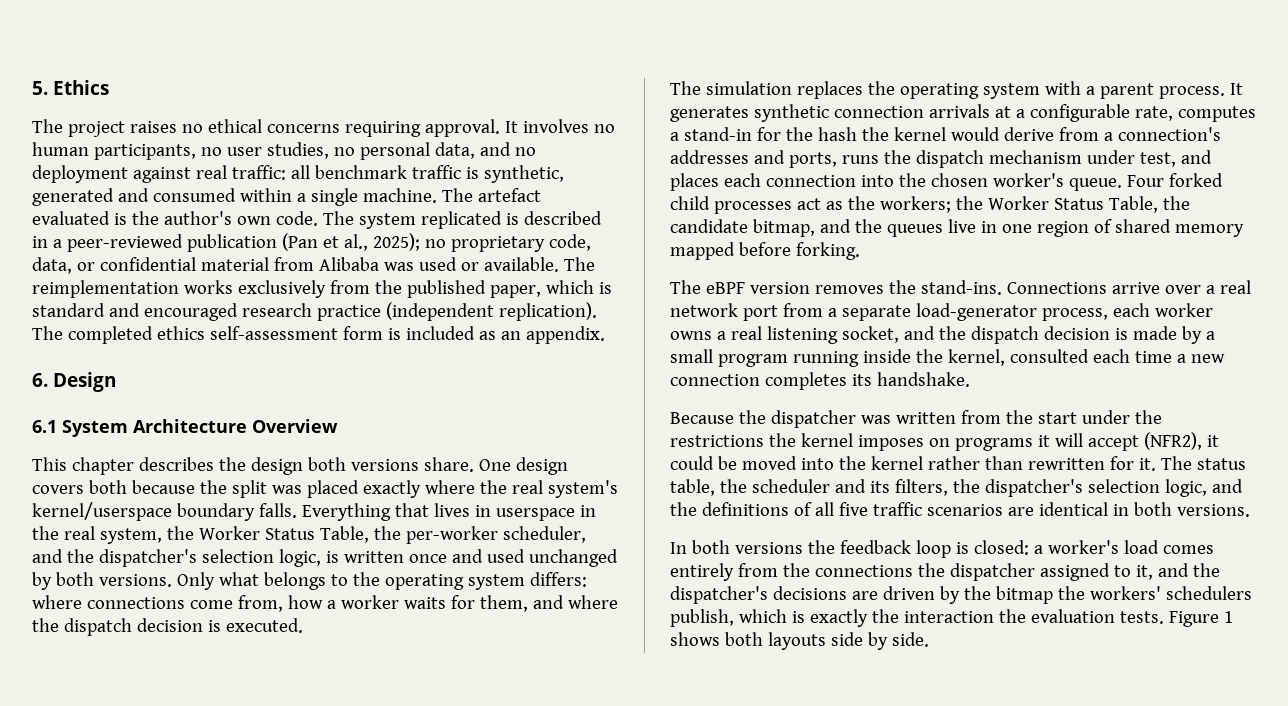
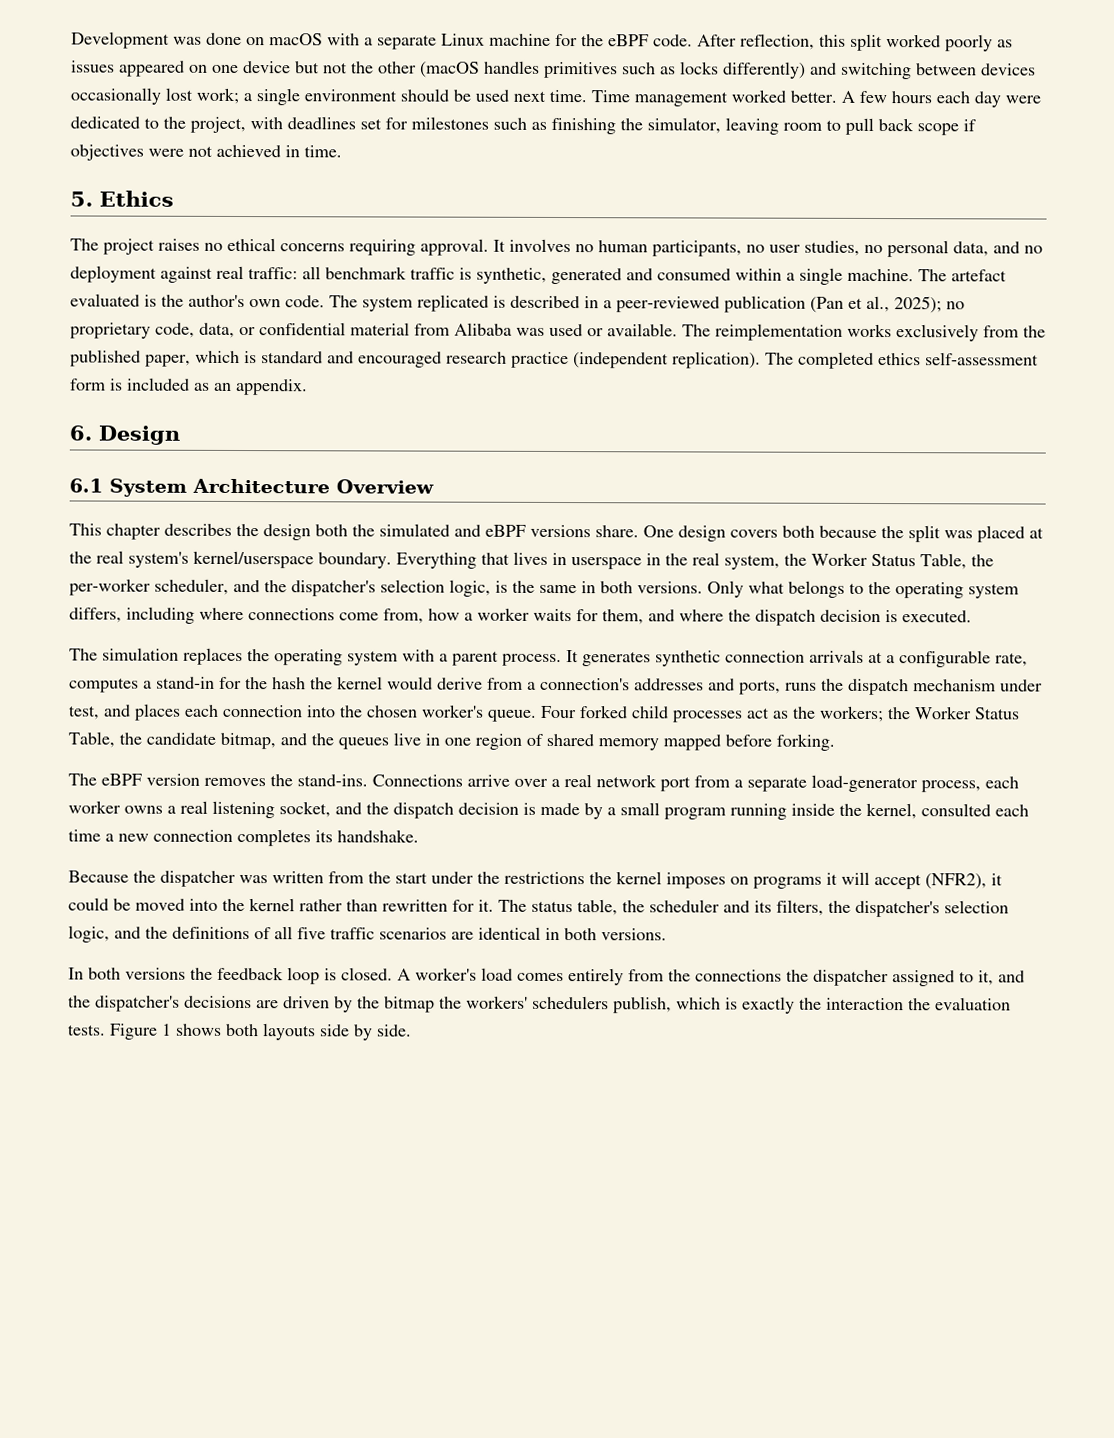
(32, 88) none -> [71,31,1013,52] [71,60,1036,80] [70,87,1041,108] [70,116,976,136] [70,144,342,161] Development was done on macOS with a separate Linux machine for the eBPF code. After reflection, this split worked poorly as issues appeared on one device but not the other (macOS handles primitives such as locks differently) and switching between devices occasionally lost work; a single environment should be used next time. Time management worked better. A few hours each day were dedicated to the project, with deadlines set for milestones such as finishing the simulator, leaving room to pull back scope if objectives were not achieved in time. //
(346, 464) none -> [352,523,526,537] the simulated and eBPF
[362,480,475,498] exactly where -> [1029,527,1044,539] at
[176,503,297,521] boundary falls. -> [318,552,392,569] boundary.
[343,549,618,567] [32,572,52,590] written once and used unchanged by -> [512,580,596,594] the same in
[529,572,587,587] differs: -> [69,606,195,624] differs, including
[973,540,1043,555] closed: a -> [341,967,411,981] closed. A

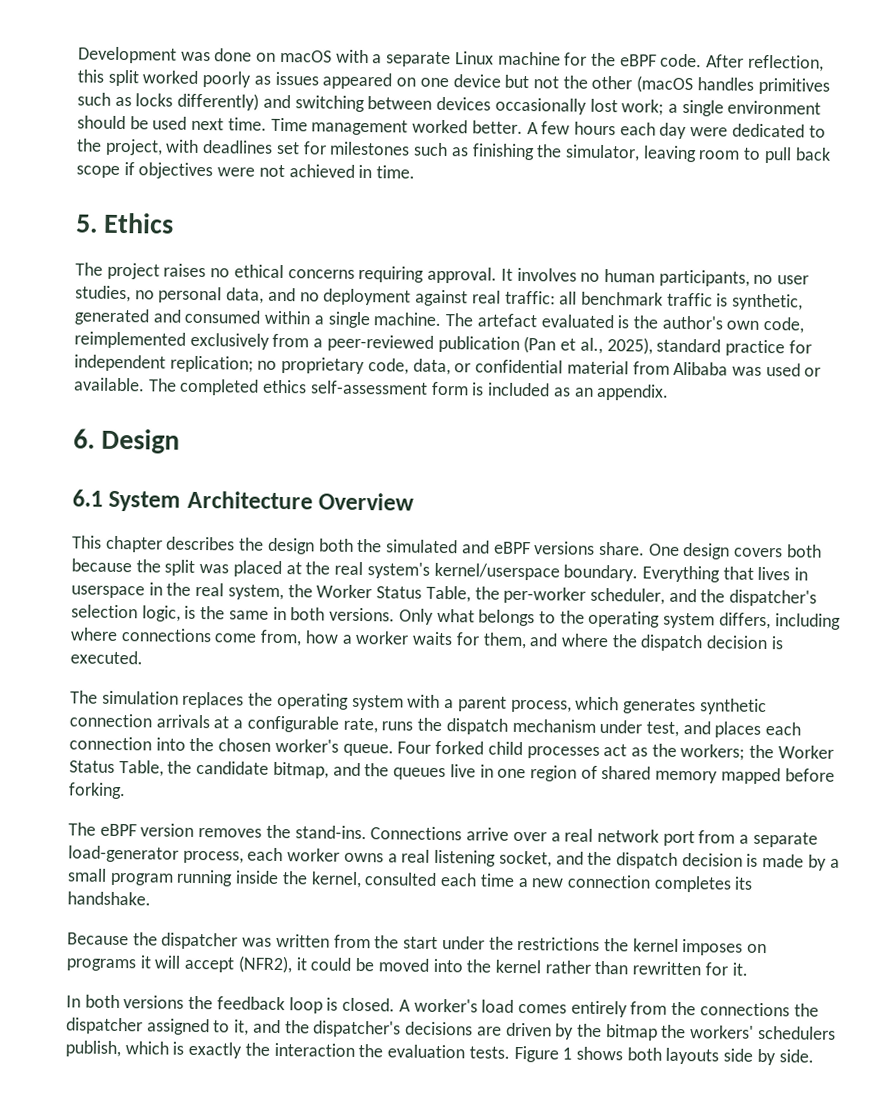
[285,294,599,312] code. The system replicated is described in -> [763,316,805,334] [74,331,310,350] code, reimplemented exclusively from
[894,296,942,314] 2025); -> [606,337,812,357] [74,354,254,373] 2025), standard practice for independent replication;
[715,323,1046,342] [70,349,794,369] reimplementation works exclusively from the published paper, which is standard and encouraged research practice (independent replication). The -> (177, 385) none
[502,650,579,667] process. It -> [510,696,620,713] process, which
[69,676,781,695] computes a stand-in for the hash the kernel would derive from a connection's addresses and ports, -> (378, 725) none
[498,899,1009,918] [68,925,667,943] The status table, the scheduler and its filters, the dispatcher's selection logic, and the definitions of all five traffic scenarios are identical in both versions. -> (748, 969) none

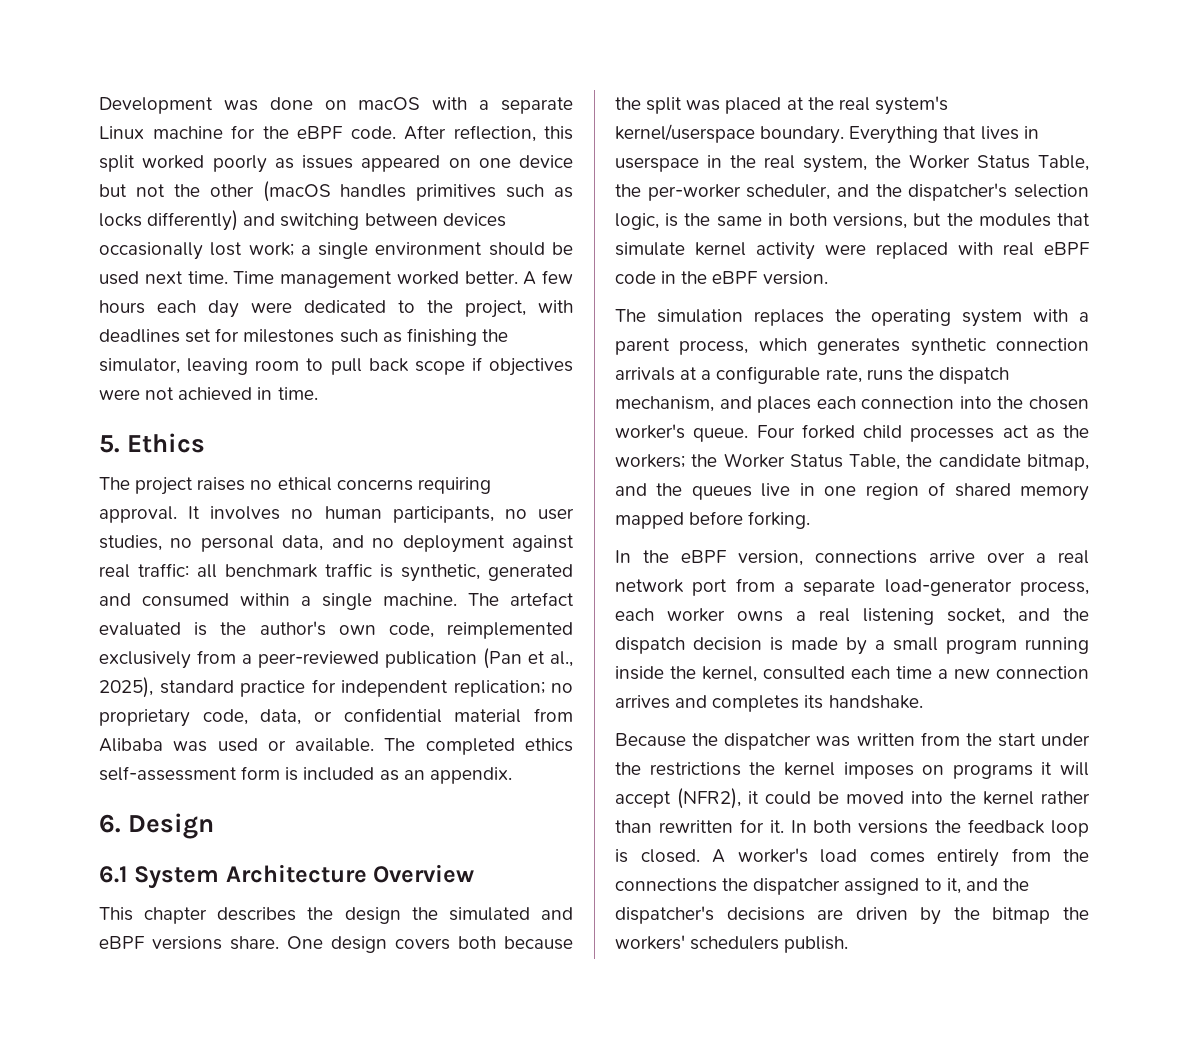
[318,538,354,552] both -> (401, 915) none
[329,607,841,630] [70,627,784,652] [70,650,143,665] versions. Only what belongs to the operating system differs, including where connections come from, how a worker waits for them, and where the dispatch decision is executed. -> [833,213,1090,229] [615,242,1090,260] [615,271,828,285] versions, but the modules that simulate kernel activity were replaced with real eBPF code in the eBPF version.
[511,718,679,737] mechanism under test, -> [615,396,714,412] mechanism,
[68,822,463,841] The eBPF version removes the stand-ins. Connections -> [615,550,917,566] In the eBPF version, connections
(651, 881) none -> [615,695,708,709] arrives and
(748, 969) // -> (784, 826) none
[65,1040,814,1066] publish, which is exactly the interaction the evaluation tests. Figure 1 shows both layouts side by side. -> [784,936,849,953] publish.

